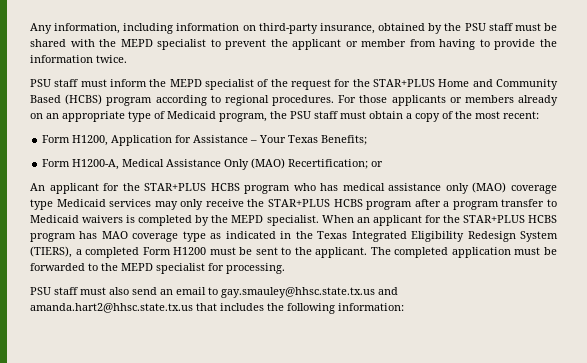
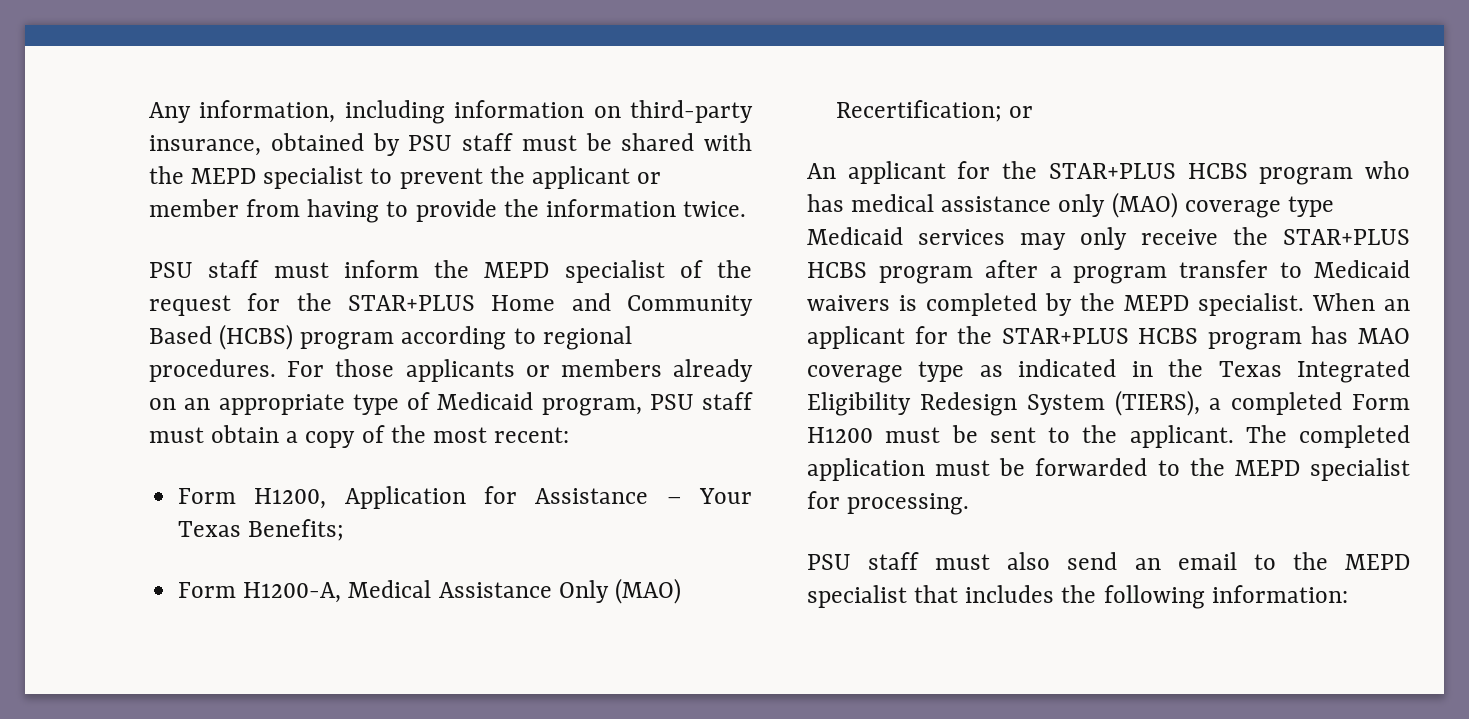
[444,23,462,31] the -> (400, 144) none
[270,111,287,119] the -> (642, 407) none
[221,287,398,298] [30,303,193,313] gay.smauley@hhsc.state.tx.us and amanda.hart2@hhsc.state.tx.us -> [1292,552,1410,570] [807,585,907,608] the MEPD specialist

